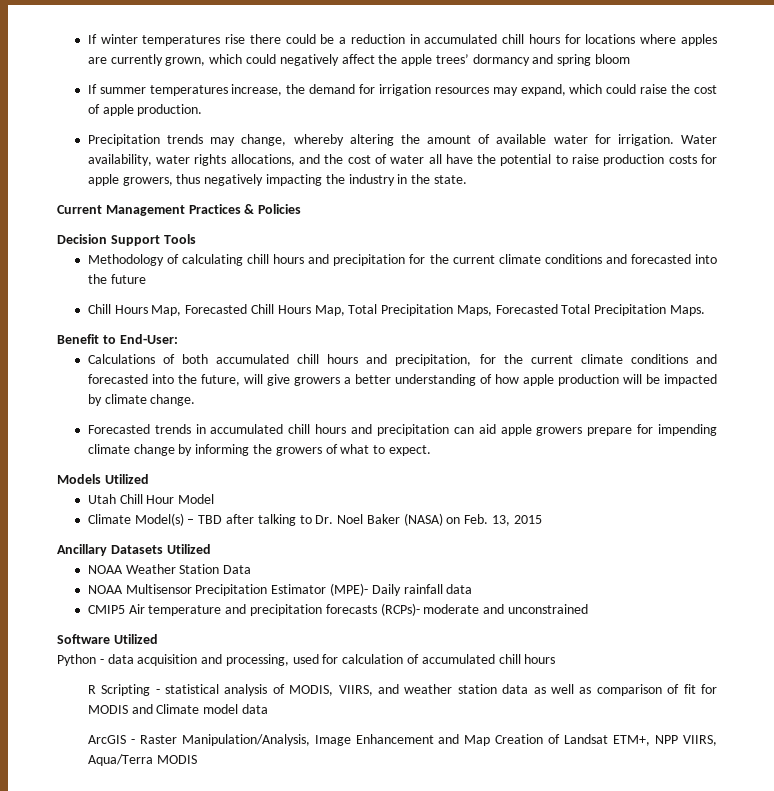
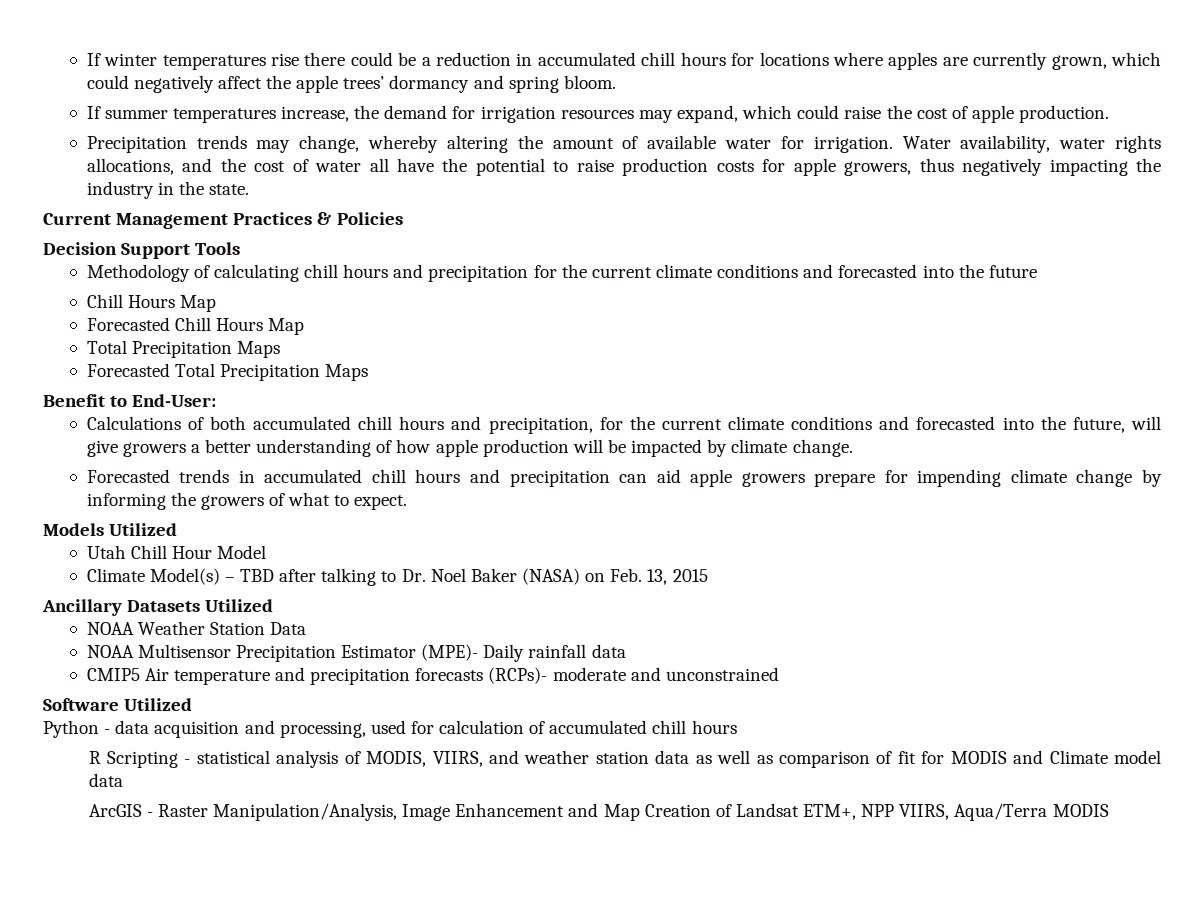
[594,54,630,64] bloom -> [563,75,616,89] bloom.
[151,305,182,316] Map, -> [179,295,216,312] Map //
[314,304,492,316] Map, Total Precipitation Maps, -> [268,318,305,335] [86,340,280,358] Map // Total Precipitation Maps //
[669,305,705,316] Maps. -> [325,364,369,381] Maps

